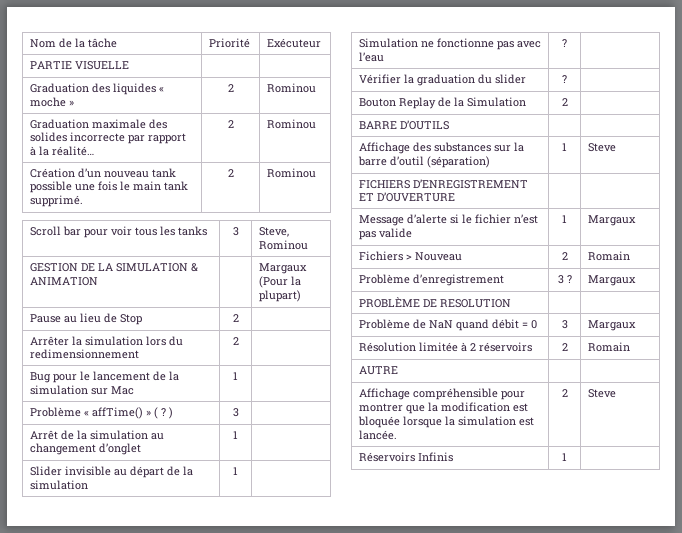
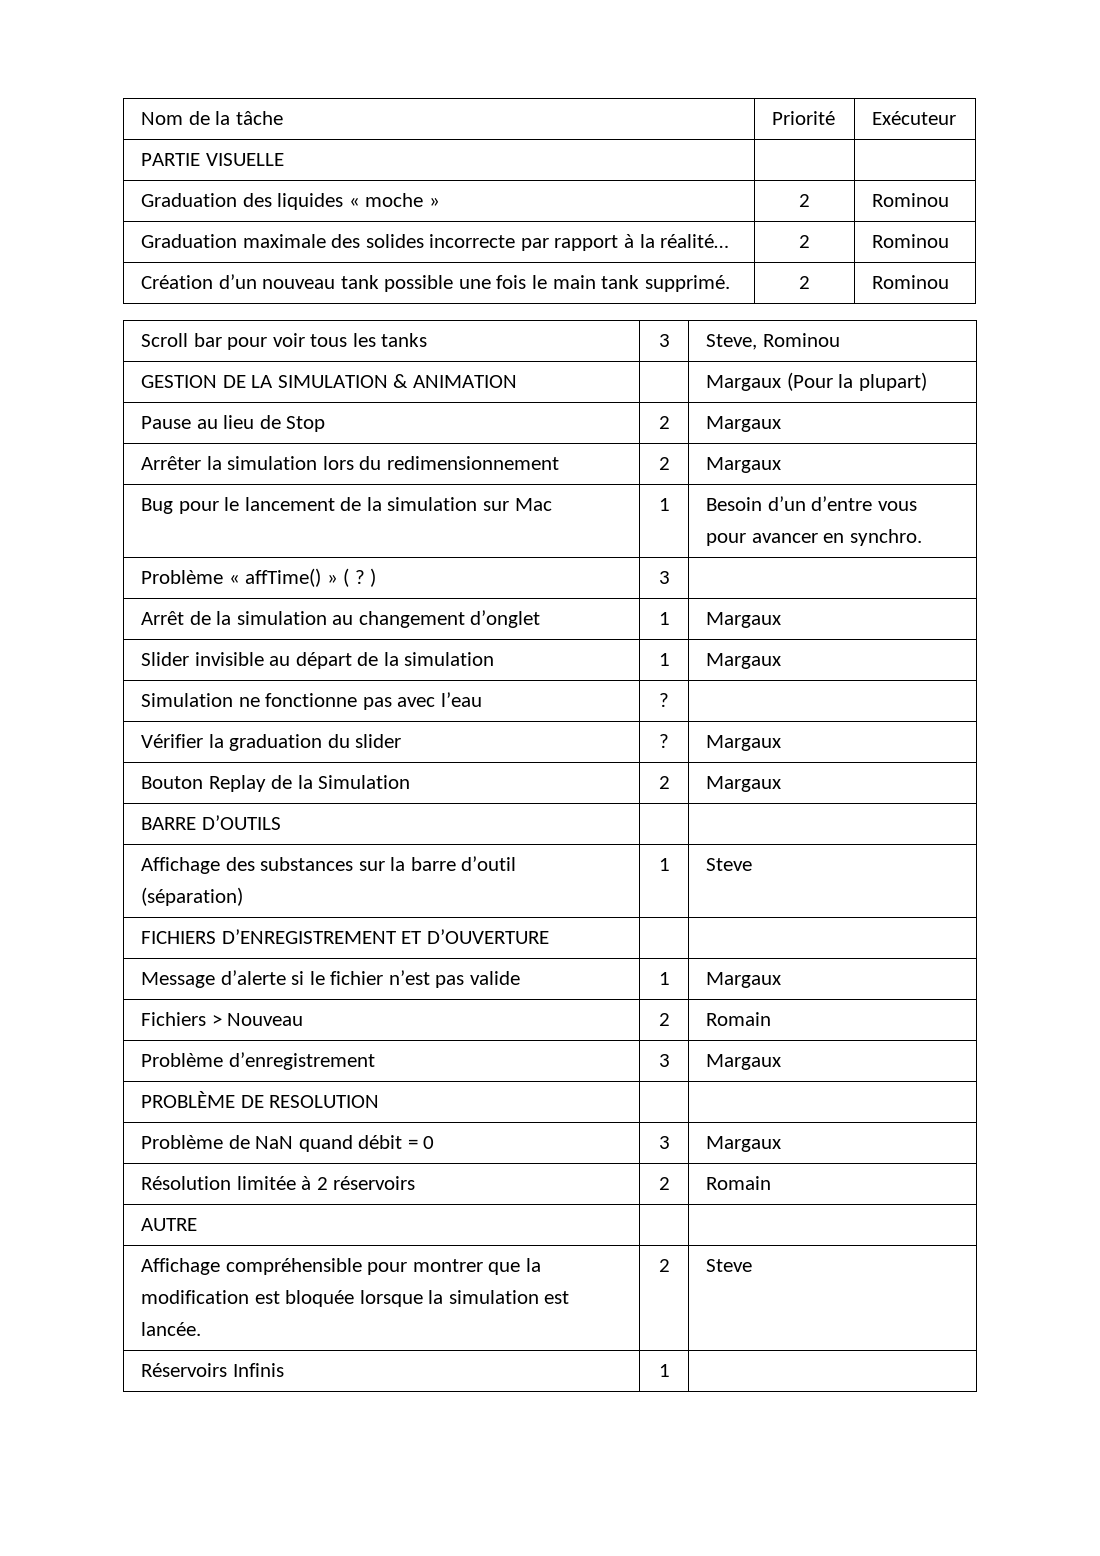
(239, 318) none -> [706,416,782,432] Margaux
(239, 341) none -> [706,457,782,473] Margaux
(238, 376) none -> [706,496,917,511] [706,529,922,546] Besoin d’un d’entre vous pour avancer en synchro.
(238, 435) none -> [706,612,782,628] Margaux
(238, 471) none -> [706,653,782,669] Margaux
(567, 79) none -> [706,735,782,751] Margaux
(568, 102) none -> [706,776,782,792] Margaux
[566,275,572,283] ? -> (670, 1060) none

